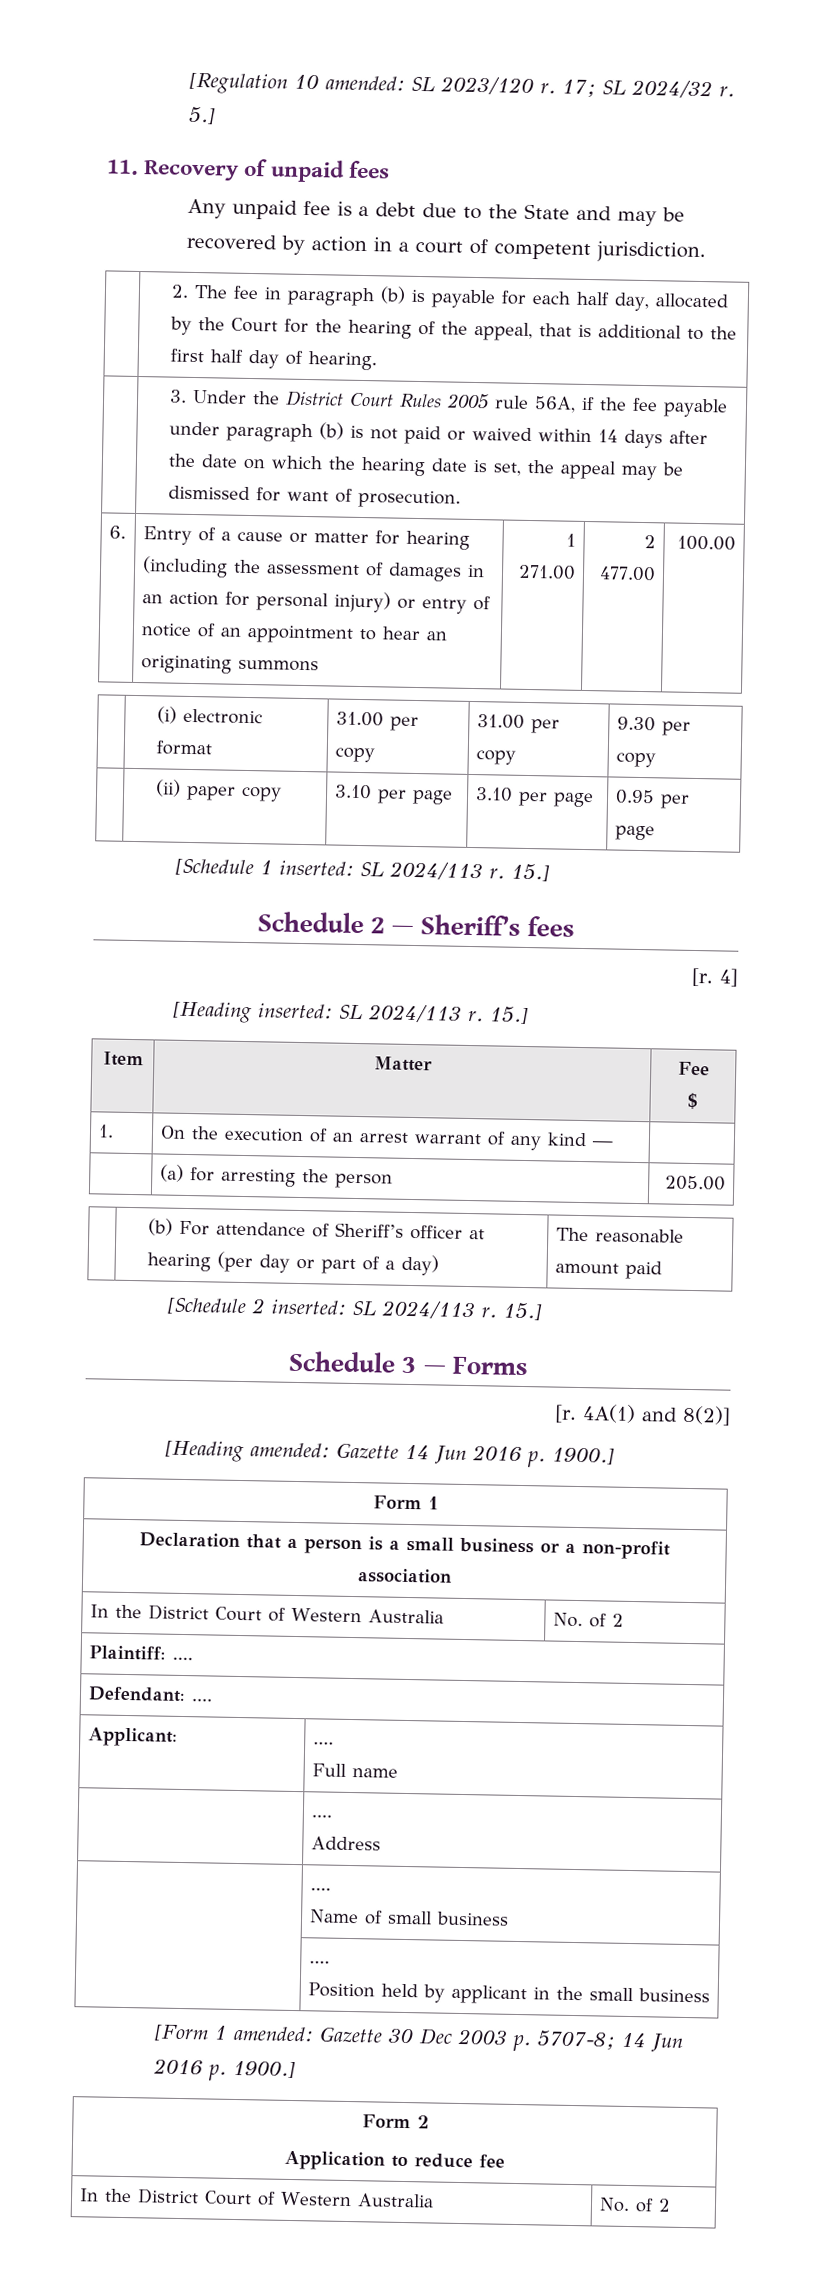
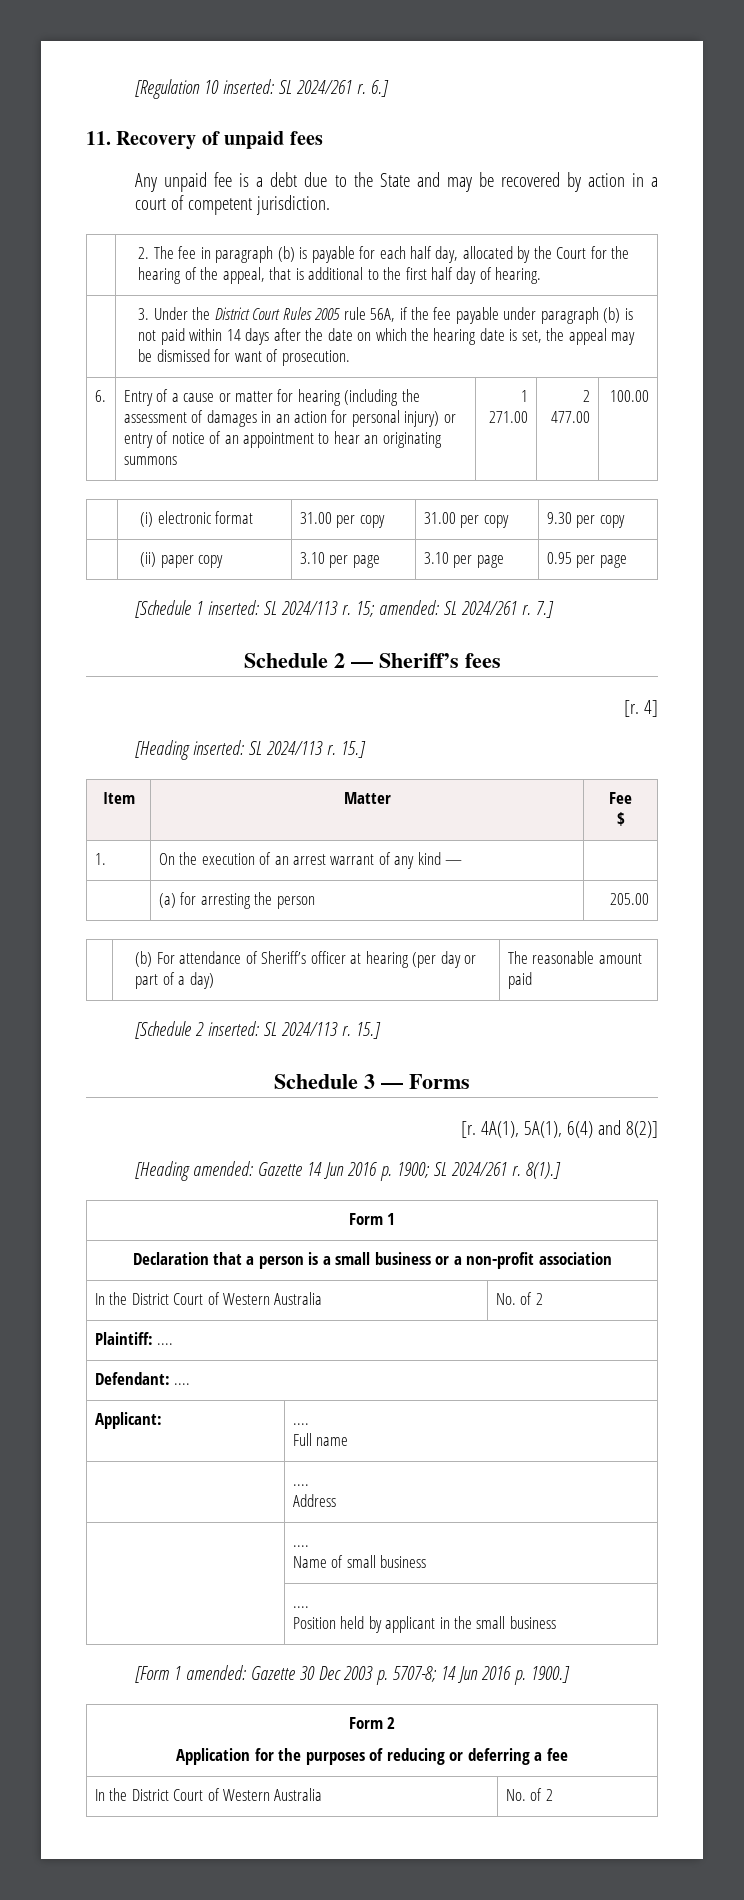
[324,75,735,99] [187,106,216,125] amended: SL 2023/120 r. 17; SL 2024/32 r. 5.] -> [223,79,390,97] inserted: SL 2024/261 r. 6.]
[447,426,533,442] or waived -> (185, 336) none
[510,863,550,882] 15.] -> [356,600,555,618] 15; amended: SL 2024/261 r. 7.]
[582,1404,636,1424] 4A(1) -> [481,1121,594,1138] 4A(1), 5A(1), 6(4)
[551,1446,615,1465] 1900.] -> [397,1162,562,1179] 1900; SL 2024/261 r. 8(1).]
[390,2153,473,2169] to reduce -> [254,1748,543,1765] for the purposes of reducing or deferring a

